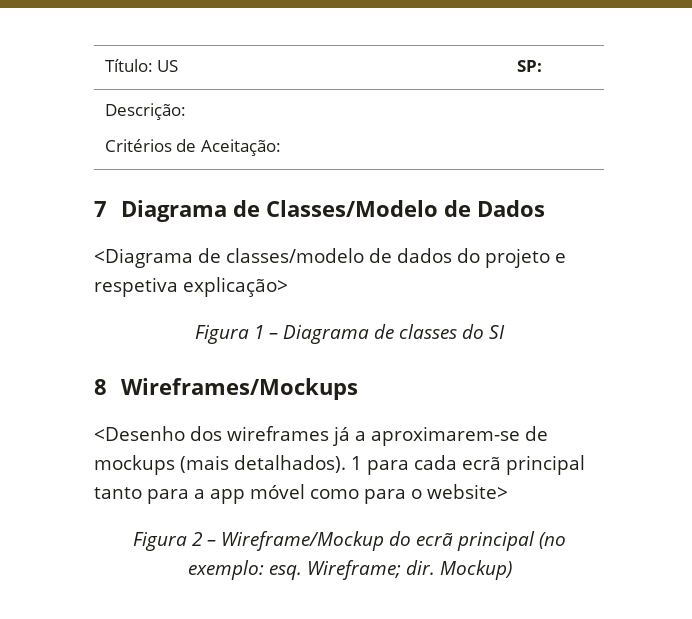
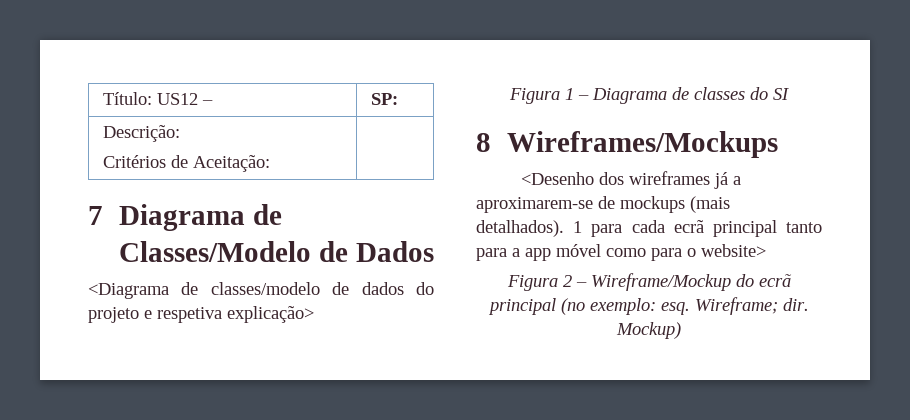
[157,60,179,72] US -> [156,93,213,105] US12 –

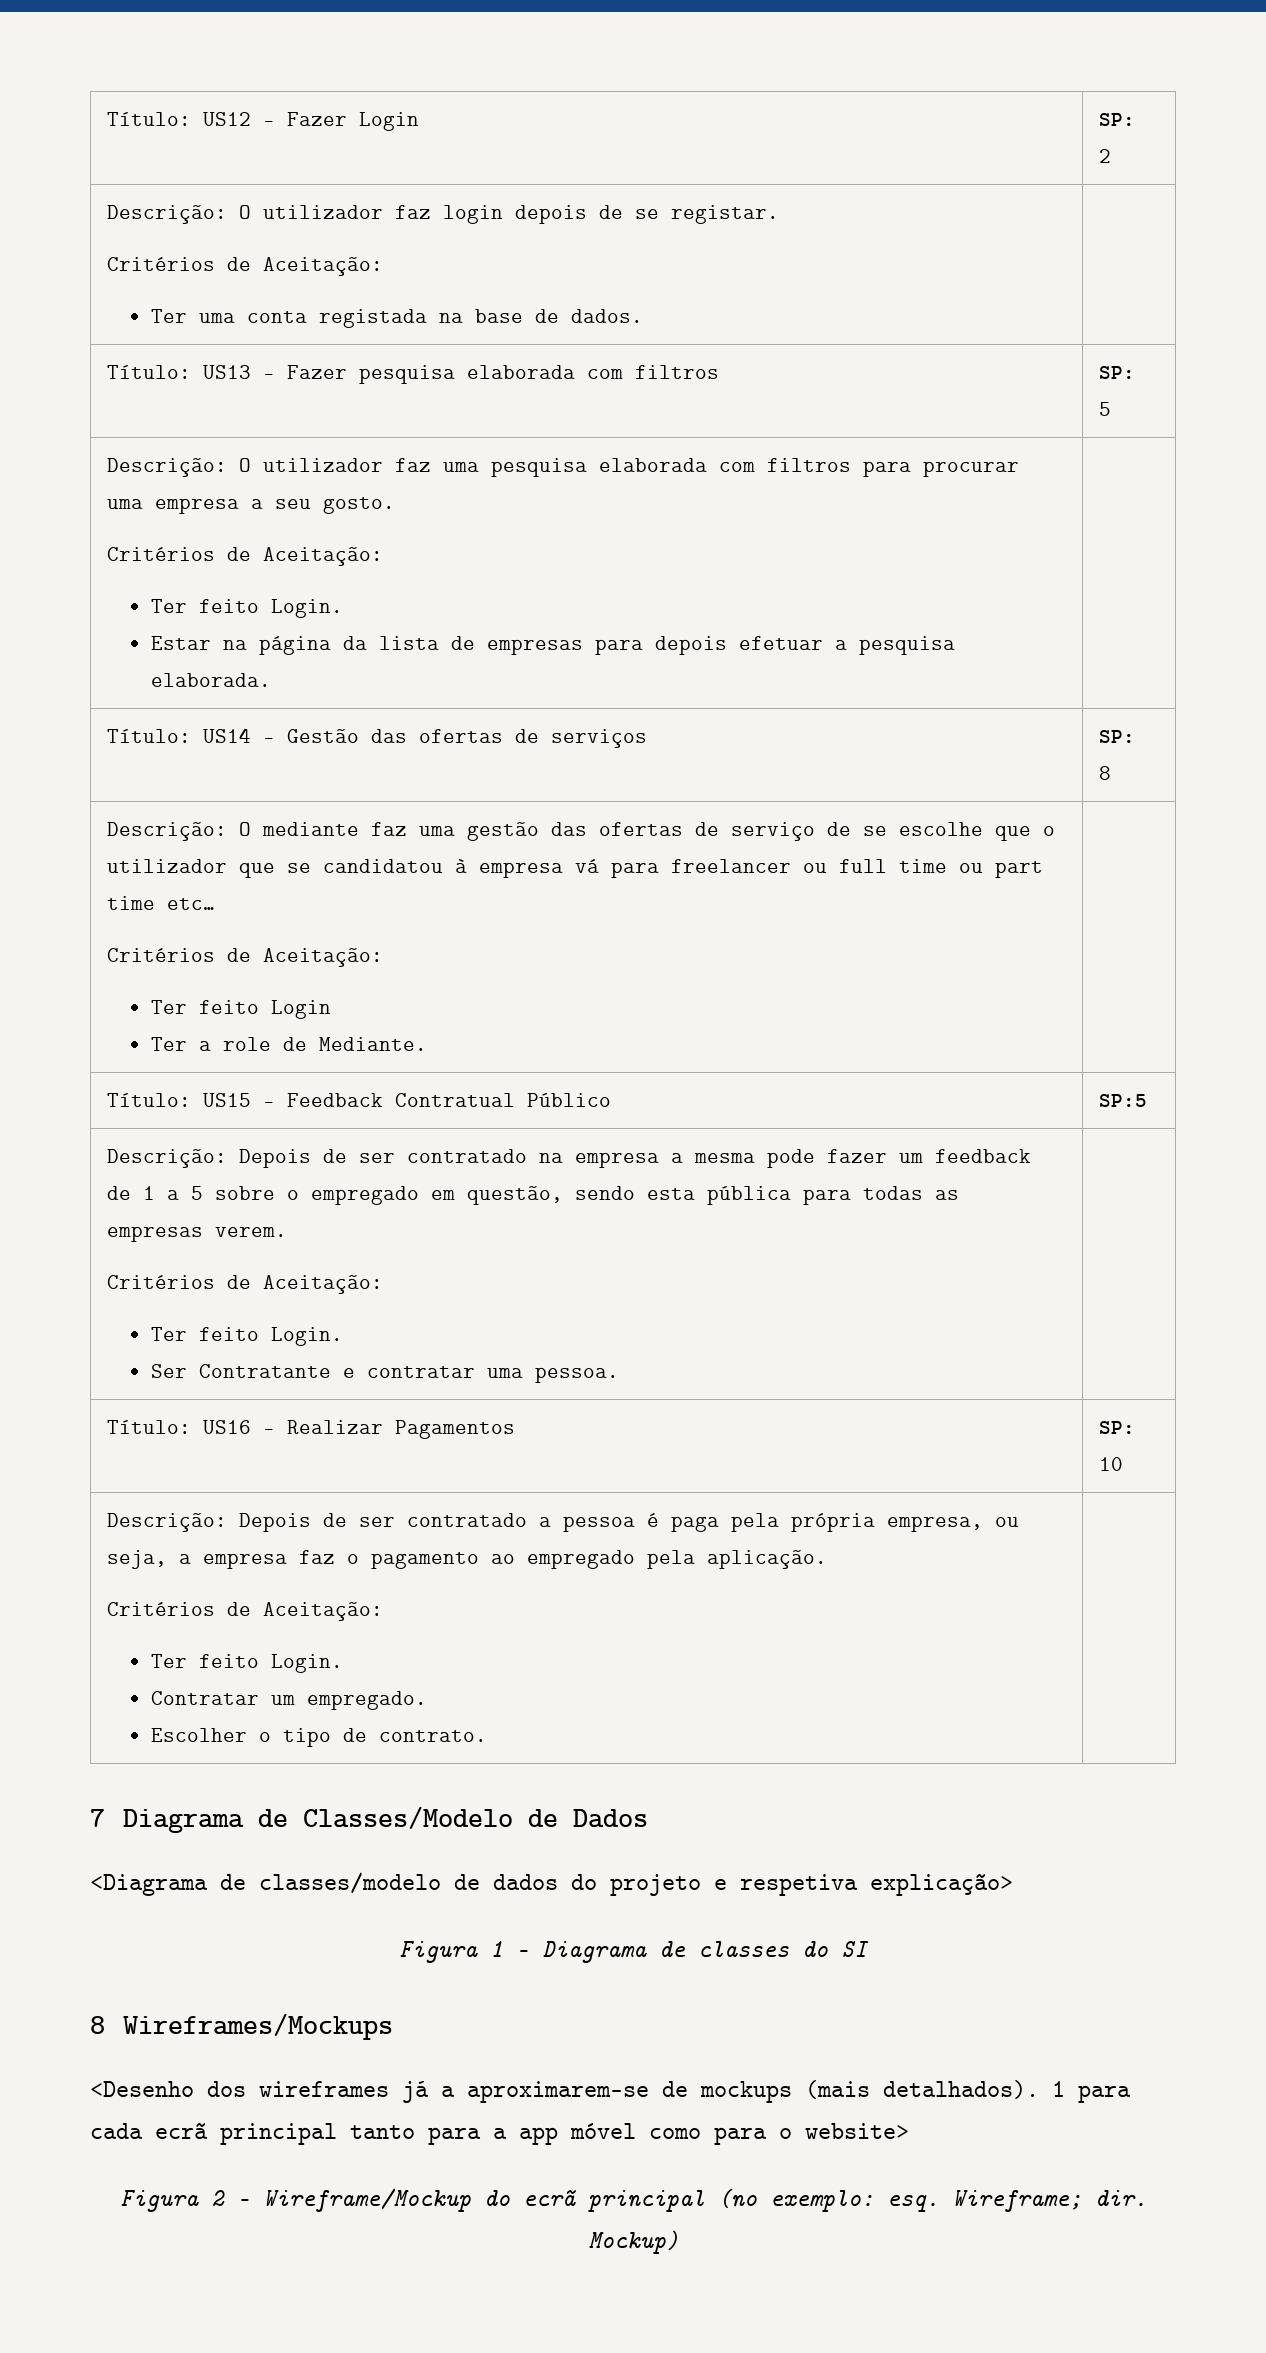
[370,93,398,105] [102,125,180,142] [102,155,270,172] | SP: // Descrição: // Critérios de Aceitação: -> [287,112,420,131] [1099,113,1136,126] [1099,149,1112,163] [107,205,780,224] [107,257,384,276] [151,309,644,328] [107,365,720,384] [1099,366,1136,379] [1099,402,1112,416] [107,458,1020,477] [107,497,396,514] [107,547,384,566] [151,599,344,618] [151,636,956,655] [151,673,272,687] [107,728,648,748] [1099,730,1136,743] [1099,766,1112,780] [107,822,1056,841] [107,859,1044,878] [107,896,216,910] [107,948,384,967] [151,1000,332,1019] [151,1037,428,1051] [107,1093,612,1107] [1099,1094,1148,1107] [107,1149,1032,1168] [107,1186,960,1205] [107,1226,288,1242] [107,1275,384,1294] [151,1327,344,1346] [151,1364,620,1383] [107,1420,516,1439] [1099,1421,1136,1434] [1099,1457,1124,1471] [107,1513,1020,1532] [107,1550,828,1569] [107,1602,384,1621] [151,1654,344,1673] [151,1691,428,1710] [151,1728,488,1747] Fazer Login | SP: 2 // Descrição: O utilizador faz login depois de se registar. // Critérios de Aceitação: // Ter uma conta registada na base de dados. | // Título: US13 – Fazer pesquisa elaborada com filtros | SP: 5 // Descrição: O utilizador faz uma pesquisa elaborada com filtros para procurar uma empresa a seu gosto. // Critérios de Aceitação: // Ter feito Login. // Estar na página da lista de empresas para depois efetuar a pesquisa elaborada. | // Título: US14 – Gestão das ofertas de serviços | SP: 8 // Descrição: O mediante faz uma gestão das ofertas de serviço de se escolhe que o utilizador que se candidatou à empresa vá para freelancer ou full time ou part time etc… // Critérios de Aceitação: // Ter feito Login // Ter a role de Mediante. | // Título: US15 – Feedback Contratual Público | SP:5 // Descrição: Depois de ser contratado na empresa a mesma pode fazer um feedback de 1 a 5 sobre o empregado em questão, sendo esta pública para todas as empresas verem. // Critérios de Aceitação: // Ter feito Login. // Ser Contratante e contratar uma pessoa. | // Título: US16 – Realizar Pagamentos | SP: 10 // Descrição: Depois de ser contratado a pessoa é paga pela própria empresa, ou seja, a empresa faz o pagamento ao empregado pela aplicação. // Critérios de Aceitação: // Ter feito Login. // Contratar um empregado. // Escolher o tipo de contrato.

